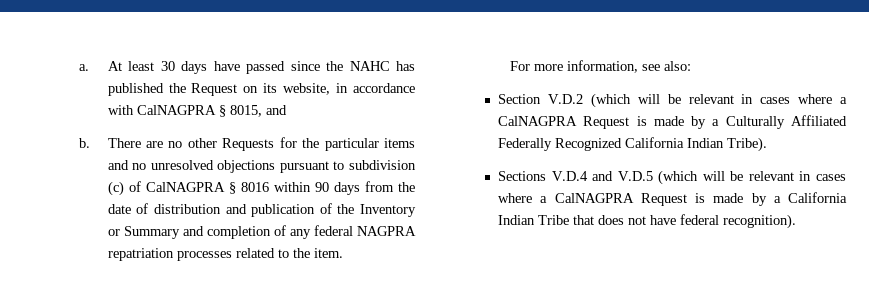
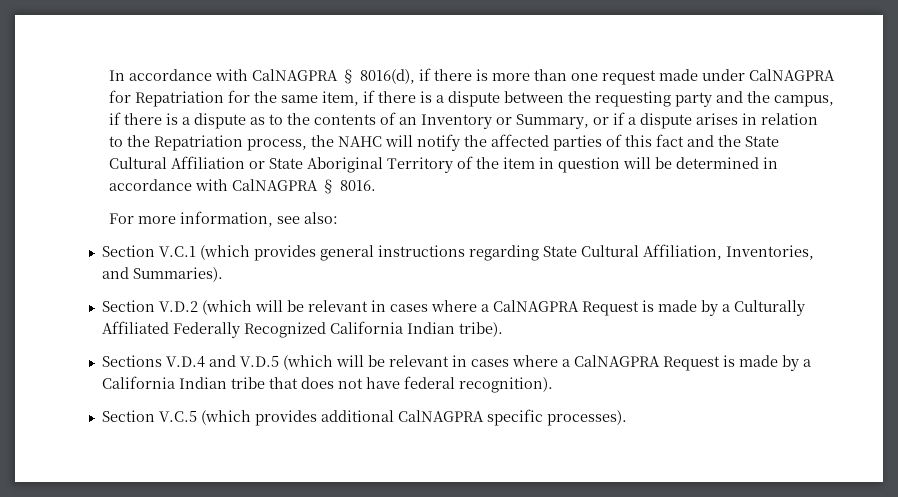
[79,61,415,74] [107,83,331,96] a. At least 30 days have passed since the NAHC has published the Request on its website, -> [108,68,835,85] [108,90,834,107] [108,112,818,129] [108,134,779,151] [108,156,759,173] In accordance with CalNAGPRA § 8016(d), if there is more than one request made under CalNAGPRA for Repatriation for the same item, if there is a dispute between the requesting party and the campus, if there is a dispute as to the contents of an Inventory or Summary, or if a dispute arises in relation to the Repatriation process, the NAHC will notify the affected parties of this fact and the State Cultural Affiliation or State Aboriginal Territory of the item in question will be determined
[229,105,287,117] [79,137,415,151] [107,160,416,173] [107,181,416,196] [107,203,416,217] [107,225,416,239] [107,248,343,261] 8015, and // b. There are no other Requests for the particular items and no unresolved objections pursuant to subdivision (c) of CalNAGPRA § 8016 within 90 days from the date of distribution and publication of the Inventory or Summary and completion of any federal NAGPRA repatriation processes related to the item. -> [339,180,376,191] 8016.
(692, 66) none -> [101,244,814,261] [101,267,223,282] // Section V.C.1 (which provides general instructions regarding State Cultural Affiliation, Inventories, and Summaries).
[727,137,768,152] Tribe). -> [458,322,503,337] tribe).
[538,215,570,225] Tribe -> [230,377,265,389] tribe
(797, 221) none -> [101,409,627,426] // Section V.C.5 (which provides additional CalNAGPRA specific processes).

